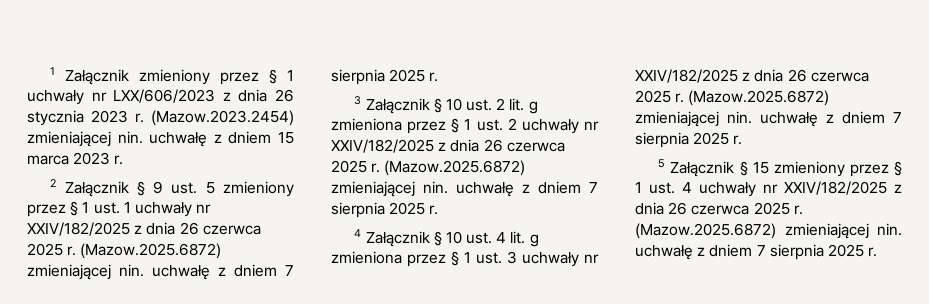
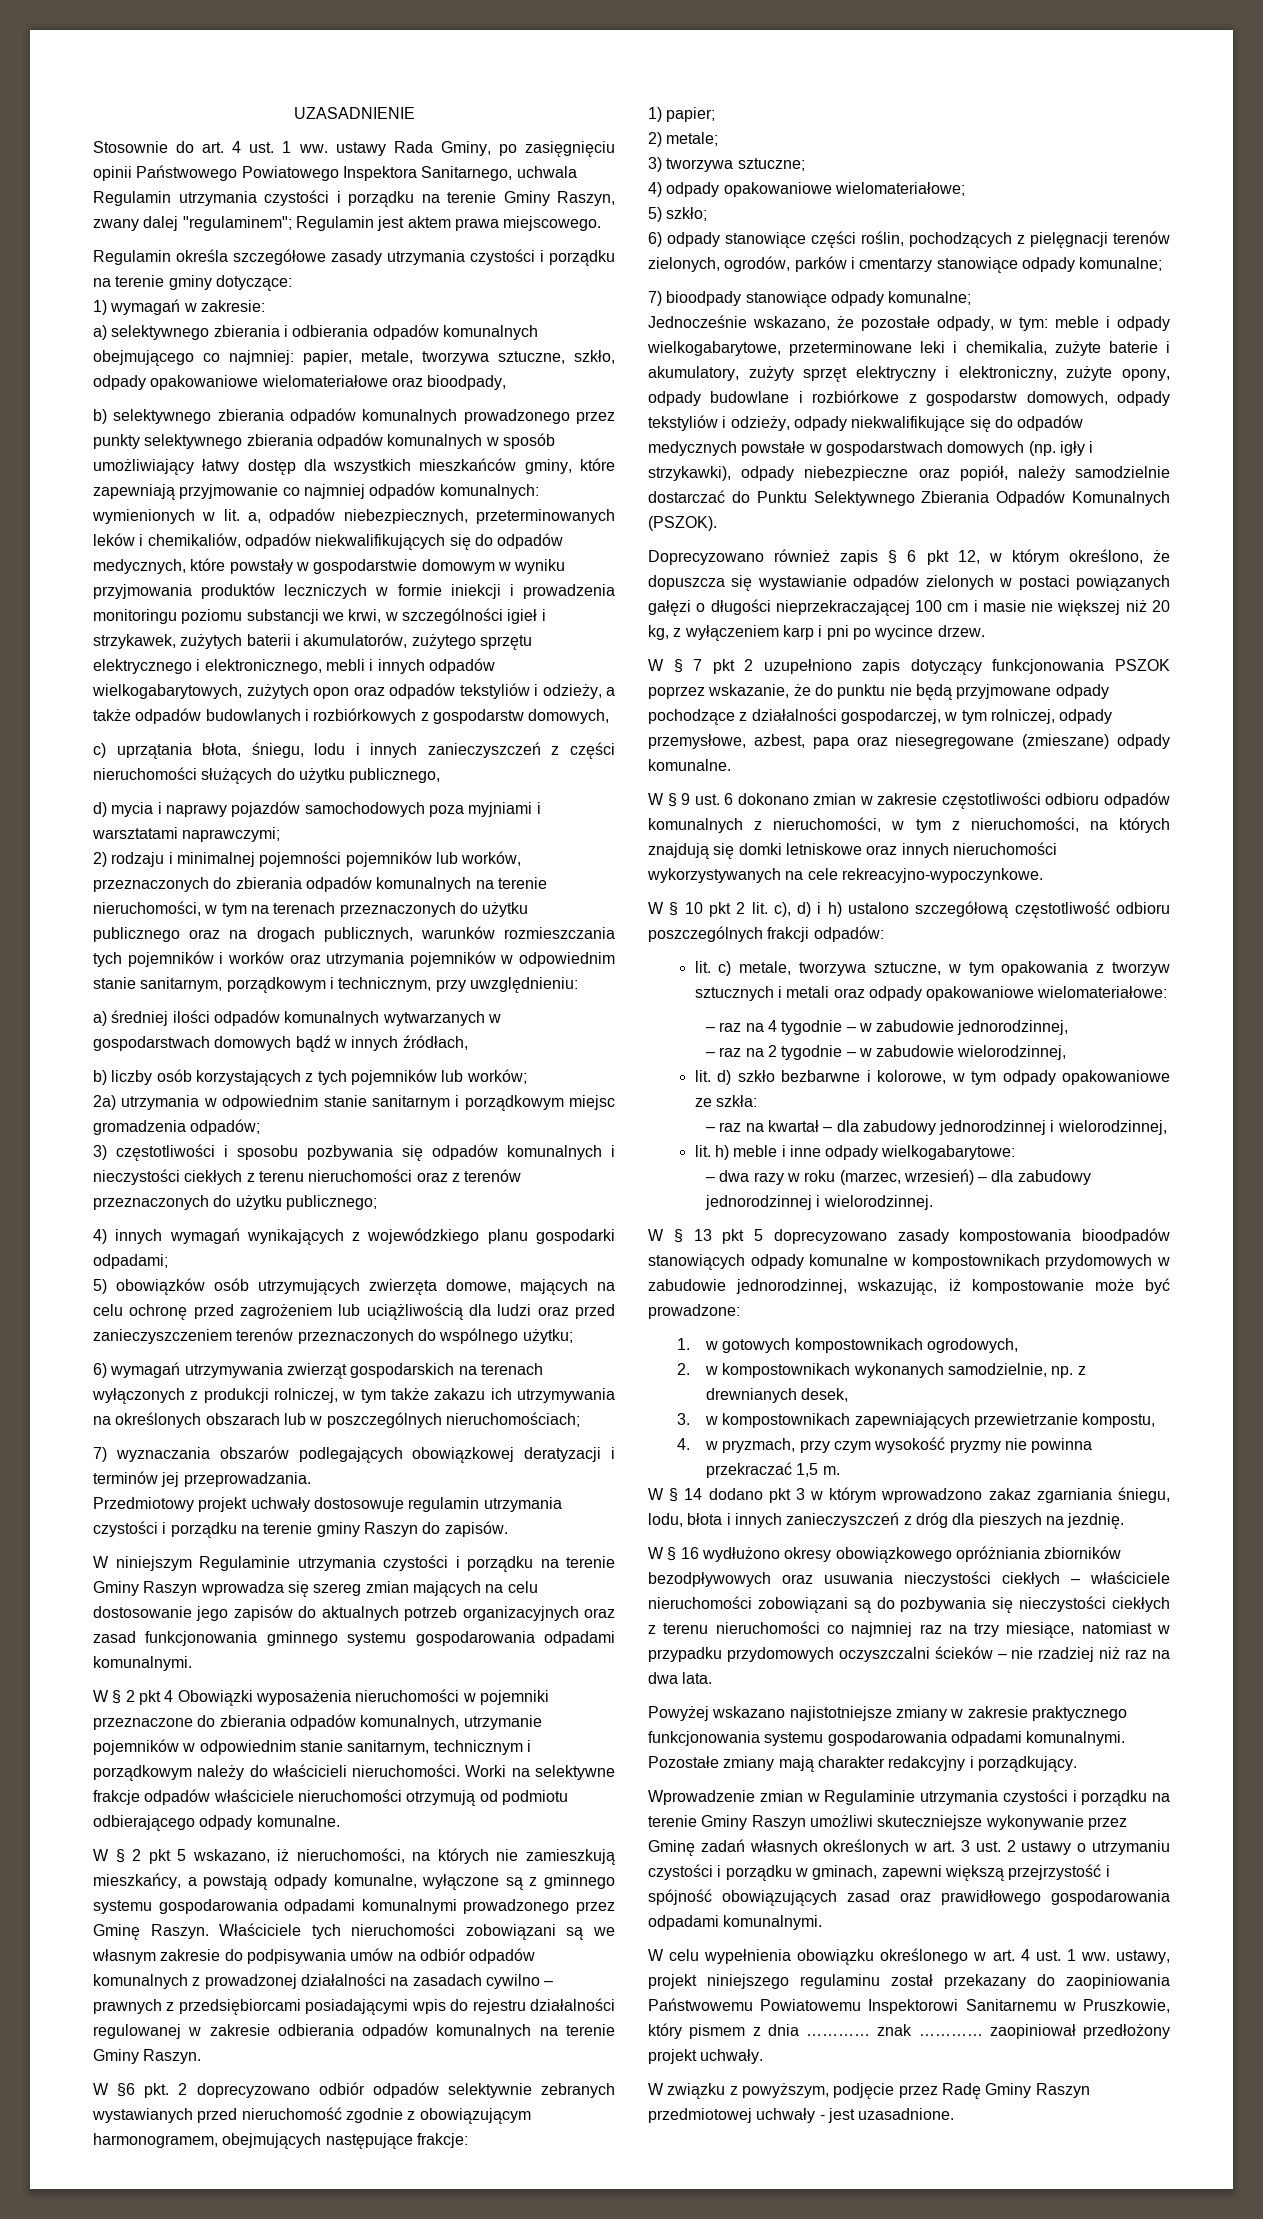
[50,67,294,85] [27,89,294,105] [27,110,294,126] [27,131,294,147] [27,152,124,165] [50,179,294,197] [27,201,212,217] [27,222,261,236] [27,243,222,259] [27,264,294,280] [331,69,439,85] [354,96,538,114] [331,118,599,134] [331,139,565,153] [331,160,526,176] [331,181,598,197] [331,202,439,218] [354,229,539,247] [331,251,599,267] [635,69,869,83] [635,90,830,106] [635,111,902,127] [635,132,743,148] [658,159,902,177] [635,181,902,197] [635,202,803,215] [635,223,902,239] [635,244,878,260] 1 Załącznik zmieniony przez § 1 uchwały nr LXX/606/2023 z dnia 26 stycznia 2023 r. (Mazow.2023.2454) zmieniającej nin. uchwałę z dniem 15 marca 2023 r. // 2 Załącznik § 9 ust. 5 zmieniony przez § 1 ust. 1 uchwały nr XXIV/182/2025 z dnia 26 czerwca 2025 r. (Mazow.2025.6872) zmieniającej nin. uchwałę z dniem 7 sierpnia 2025 r. // 3 Załącznik § 10 ust. 2 lit. g zmieniona przez § 1 ust. 2 uchwały nr XXIV/182/2025 z dnia 26 czerwca 2025 r. (Mazow.2025.6872) zmieniającej nin. uchwałę z dniem 7 sierpnia 2025 r. // 4 Załącznik § 10 ust. 4 lit. g zmieniona przez § 1 ust. 3 uchwały nr XXIV/182/2025 z dnia 26 czerwca 2025 r. (Mazow.2025.6872) zmieniającej nin. uchwałę z dniem 7 sierpnia 2025 r. // 5 Załącznik § 15 zmieniony przez § 1 ust. 4 uchwały nr XXIV/182/2025 z dnia 26 czerwca 2025 r. (Mazow.2025.6872) zmieniającej nin. uchwałę z dniem 7 sierpnia 2025 r. -> [293,107,415,119] [93,141,616,157] [93,165,577,181] [93,190,615,207] [93,216,602,231] [93,249,615,266] [93,275,292,291] [93,299,265,315] [93,324,538,340] [93,350,615,366] [93,375,507,390] [93,408,615,424] [93,433,555,449] [93,458,615,475] [93,483,539,500] [92,508,615,524] [93,533,564,550] [93,558,566,574] [93,583,616,599] [93,608,546,624] [93,633,532,650] [93,658,495,674] [92,683,615,699] [93,708,610,724] [93,742,615,759] [93,767,441,784] [93,801,541,817] [92,827,281,842] [93,851,522,867] [93,876,547,892] [93,901,529,917] [93,926,616,942] [93,951,615,967] [93,977,578,993] [93,1010,501,1026] [93,1035,468,1052] [93,1069,527,1086] [93,1095,615,1111] [93,1119,261,1135] [93,1144,615,1161] [93,1169,522,1185] [93,1195,377,1210] [93,1228,615,1245] [93,1254,168,1269] [93,1278,615,1295] [93,1303,615,1320] [93,1328,573,1344] [93,1362,543,1379] [92,1388,615,1404] [93,1412,580,1428] [93,1446,615,1463] [93,1471,311,1487] [93,1497,562,1512] [93,1521,508,1538] [93,1555,615,1572] [93,1581,538,1597] [93,1605,615,1621] [93,1631,616,1646] [93,1656,192,1671] [93,1689,549,1706] [93,1714,542,1730] [93,1739,531,1755] [93,1764,615,1781] [93,1789,568,1806] [93,1815,340,1831] [93,1848,616,1865] [93,1873,615,1890] [93,1899,616,1914] [93,1923,615,1940] [92,1948,536,1964] [93,1973,554,1989] [93,1998,615,2015] [93,2023,615,2039] [93,2049,202,2064] [93,2082,615,2098] [92,2107,531,2124] [93,2133,468,2149] [648,107,716,122] [648,132,719,147] [648,157,805,172] [648,182,965,197] [648,207,708,222] [648,231,1170,248] [648,256,1163,273] [648,291,972,307] [648,315,1170,331] [647,341,1170,356] [648,366,1170,382] [648,390,1170,406] [648,415,1084,432] [648,441,1094,456] [648,465,1170,481] [648,490,1170,506] [648,516,717,531] [648,549,1170,565] [648,574,1170,591] [648,599,1170,616] [648,625,985,641] [648,659,1170,675] [648,684,1109,700] [648,708,1113,725] [648,734,1170,749] [648,759,731,771] [648,792,1170,809] [648,817,1170,833] [648,842,1057,859] [647,868,1043,883] [648,901,1170,918] [648,926,884,942] [694,961,1170,976] [694,986,1168,1001] [705,1020,1069,1035] [705,1045,1067,1060] [694,1070,1170,1085] [694,1095,757,1107] [705,1120,1167,1135] [694,1145,1016,1160] [705,1169,1091,1185] [704,1195,933,1210] [648,1228,1170,1244] [648,1254,1170,1270] [648,1278,1170,1295] [648,1304,740,1319] [676,1338,1018,1353] [676,1363,1086,1378] [705,1388,849,1403] [676,1413,1156,1429] [676,1437,1093,1453] [705,1462,840,1478] [648,1487,1170,1503] [648,1512,1125,1529] [648,1546,1122,1563] [648,1571,1170,1587] [648,1596,1170,1613] [648,1621,1170,1638] [648,1646,1171,1662] [648,1672,713,1684] [648,1706,1127,1721] [648,1731,1126,1746] [648,1756,1077,1772] [648,1789,1170,1806] [648,1815,1127,1830] [648,1839,1170,1856] [648,1864,1110,1881] [648,1889,1170,1906] [648,1915,823,1930] [648,1948,1170,1965] [648,1974,1170,1989] [648,1998,1170,2014] [648,2023,1170,2039] [648,2049,764,2064] [648,2083,1090,2099] [648,2108,955,2123] UZASADNIENIE // Stosownie do art. 4 ust. 1 ww. ustawy Rada Gminy, po zasięgnięciu opinii Państwowego Powiatowego Inspektora Sanitarnego, uchwala Regulamin utrzymania czystości i porządku na terenie Gminy Raszyn, zwany dalej "regulaminem"; Regulamin jest aktem prawa miejscowego. // Regulamin określa szczegółowe zasady utrzymania czystości i porządku na terenie gminy dotyczące: // 1) wymagań w zakresie: // a) selektywnego zbierania i odbierania odpadów komunalnych obejmującego co najmniej: papier, metale, tworzywa sztuczne, szkło, odpady opakowaniowe wielomateriałowe oraz bioodpady, // b) selektywnego zbierania odpadów komunalnych prowadzonego przez punkty selektywnego zbierania odpadów komunalnych w sposób umożliwiający łatwy dostęp dla wszystkich mieszkańców gminy, które zapewniają przyjmowanie co najmniej odpadów komunalnych: wymienionych w lit. a, odpadów niebezpiecznych, przeterminowanych leków i chemikaliów, odpadów niekwalifikujących się do odpadów medycznych, które powstały w gospodarstwie domowym w wyniku przyjmowania produktów leczniczych w formie iniekcji i prowadzenia monitoringu poziomu substancji we krwi, w szczególności igieł i strzykawek, zużytych baterii i akumulatorów, zużytego sprzętu elektrycznego i elektronicznego, mebli i innych odpadów wielkogabarytowych, zużytych opon oraz odpadów tekstyliów i odzieży, a także odpadów budowlanych i rozbiórkowych z gospodarstw domowych, // c) uprzątania błota, śniegu, lodu i innych zanieczyszczeń z części nieruchomości służących do użytku publicznego, // d) mycia i naprawy pojazdów samochodowych poza myjniami i warsztatami naprawczymi; // 2) rodzaju i minimalnej pojemności pojemników lub worków, przeznaczonych do zbierania odpadów komunalnych na terenie nieruchomości, w tym na terenach przeznaczonych do użytku publicznego oraz na drogach publicznych, warunków rozmieszczania tych pojemników i worków oraz utrzymania pojemników w odpowiednim stanie sanitarnym, porządkowym i technicznym, przy uwzględnieniu: // a) średniej ilości odpadów komunalnych wytwarzanych w gospodarstwach domowych bądź w innych źródłach, // b) liczby osób korzystających z tych pojemników lub worków; // 2a) utrzymania w odpowiednim stanie sanitarnym i porządkowym miejsc gromadzenia odpadów; // 3) częstotliwości i sposobu pozbywania się odpadów komunalnych i nieczystości ciekłych z terenu nieruchomości oraz z terenów przeznaczonych do użytku publicznego; // 4) innych wymagań wynikających z wojewódzkiego planu gospodarki odpadami; // 5) obowiązków osób utrzymujących zwierzęta domowe, mających na celu ochronę przed zagrożeniem lub uciążliwością dla ludzi oraz przed zanieczyszczeniem terenów przeznaczonych do wspólnego użytku; // 6) wymagań utrzymywania zwierząt gospodarskich na terenach wyłączonych z produkcji rolniczej, w tym także zakazu ich utrzymywania na określonych obszarach lub w poszczególnych nieruchomościach; // 7) wyznaczania obszarów podlegających obowiązkowej deratyzacji i terminów jej przeprowadzania. // Przedmiotowy projekt uchwały dostosowuje regulamin utrzymania czystości i porządku na terenie gminy Raszyn do zapisów. // W niniejszym Regulaminie utrzymania czystości i porządku na terenie Gminy Raszyn wprowadza się szereg zmian mających na celu dostosowanie jego zapisów do aktualnych potrzeb organizacyjnych oraz zasad funkcjonowania gminnego systemu gospodarowania odpadami komunalnymi. // W § 2 pkt 4 Obowiązki wyposażenia nieruchomości w pojemniki przeznaczone do zbierania odpadów komunalnych, utrzymanie pojemników w odpowiednim stanie sanitarnym, technicznym i porządkowym należy do właścicieli nieruchomości. Worki na selektywne frakcje odpadów właściciele nieruchomości otrzymują od podmiotu odbierającego odpady komunalne. // W § 2 pkt 5 wskazano, iż nieruchomości, na których nie zamieszkują mieszkańcy, a powstają odpady komunalne, wyłączone są z gminnego systemu gospodarowania odpadami komunalnymi prowadzonego przez Gminę Raszyn. Właściciele tych nieruchomości zobowiązani są we własnym zakresie do podpisywania umów na odbiór odpadów komunalnych z prowadzonej działalności na zasadach cywilno – prawnych z przedsiębiorcami posiadającymi wpis do rejestru działalności regulowanej w zakresie odbierania odpadów komunalnych na terenie Gminy Raszyn. // W §6 pkt. 2 doprecyzowano odbiór odpadów selektywnie zebranych wystawianych przed nieruchomość zgodnie z obowiązującym harmonogramem, obejmujących następujące frakcje: // 1) papier; // 2) metale; // 3) tworzywa sztuczne; // 4) odpady opakowaniowe wielomateriałowe; // 5) szkło; // 6) odpady stanowiące części roślin, pochodzących z pielęgnacji terenów zielonych, ogrodów, parków i cmentarzy stanowiące odpady komunalne; // 7) bioodpady stanowiące odpady komunalne; // Jednocześnie wskazano, że pozostałe odpady, w tym: meble i odpady wielkogabarytowe, przeterminowane leki i chemikalia, zużyte baterie i akumulatory, zużyty sprzęt elektryczny i elektroniczny, zużyte opony, odpady budowlane i rozbiórkowe z gospodarstw domowych, odpady tekstyliów i odzieży, odpady niekwalifikujące się do odpadów medycznych powstałe w gospodarstwach domowych (np. igły i strzykawki), odpady niebezpieczne oraz popiół, należy samodzielnie dostarczać do Punktu Selektywnego Zbierania Odpadów Komunalnych (PSZOK). // Doprecyzowano również zapis § 6 pkt 12, w którym określono, że dopuszcza się wystawianie odpadów zielonych w postaci powiązanych gałęzi o długości nieprzekraczającej 100 cm i masie nie większej niż 20 kg, z wyłączeniem karp i pni po wycince drzew. // W § 7 pkt 2 uzupełniono zapis dotyczący funkcjonowania PSZOK poprzez wskazanie, że do punktu nie będą przyjmowane odpady pochodzące z działalności gospodarczej, w tym rolniczej, odpady przemysłowe, azbest, papa oraz niesegregowane (zmieszane) odpady komunalne. // W § 9 ust. 6 dokonano zmian w zakresie częstotliwości odbioru odpadów komunalnych z nieruchomości, w tym z nieruchomości, na których znajdują się domki letniskowe oraz innych nieruchomości wykorzystywanych na cele rekreacyjno-wypoczynkowe. // W § 10 pkt 2 lit. c), d) i h) ustalono szczegółową częstotliwość odbioru poszczególnych frakcji odpadów: // lit. c) metale, tworzywa sztuczne, w tym opakowania z tworzyw sztucznych i metali oraz odpady opakowaniowe wielomateriałowe: // – raz na 4 tygodnie – w zabudowie jednorodzinnej, // – raz na 2 tygodnie – w zabudowie wielorodzinnej, // lit. d) szkło bezbarwne i kolorowe, w tym odpady opakowaniowe ze szkła: // – raz na kwartał – dla zabudowy jednorodzinnej i wielorodzinnej, // lit. h) meble i inne odpady wielkogabarytowe: // – dwa razy w roku (marzec, wrzesień) – dla zabudowy jednorodzinnej i wielorodzinnej. // W § 13 pkt 5 doprecyzowano zasady kompostowania bioodpadów stanowiących odpady komunalne w kompostownikach przydomowych w zabudowie jednorodzinnej, wskazując, iż kompostowanie może być prowadzone: // 1. w gotowych kompostownikach ogrodowych, // 2. w kompostownikach wykonanych samodzielnie, np. z drewnianych desek, // 3. w kompostownikach zapewniających przewietrzanie kompostu, // 4. w pryzmach, przy czym wysokość pryzmy nie powinna przekraczać 1,5 m. // W § 14 dodano pkt 3 w którym wprowadzono zakaz zgarniania śniegu, lodu, błota i innych zanieczyszczeń z dróg dla pieszych na jezdnię. // W § 16 wydłużono okresy obowiązkowego opróżniania zbiorników bezodpływowych oraz usuwania nieczystości ciekłych – właściciele nieruchomości zobowiązani są do pozbywania się nieczystości ciekłych z terenu nieruchomości co najmniej raz na trzy miesiące, natomiast w przypadku przydomowych oczyszczalni ścieków – nie rzadziej niż raz na dwa lata. // Powyżej wskazano najistotniejsze zmiany w zakresie praktycznego funkcjonowania systemu gospodarowania odpadami komunalnymi. Pozostałe zmiany mają charakter redakcyjny i porządkujący. // Wprowadzenie zmian w Regulaminie utrzymania czystości i porządku na terenie Gminy Raszyn umożliwi skuteczniejsze wykonywanie przez Gminę zadań własnych określonych w art. 3 ust. 2 ustawy o utrzymaniu czystości i porządku w gminach, zapewni większą przejrzystość i spójność obowiązujących zasad oraz prawidłowego gospodarowania odpadami komunalnymi. // W celu wypełnienia obowiązku określonego w art. 4 ust. 1 ww. ustawy, projekt niniejszego regulaminu został przekazany do zaopiniowania Państwowemu Powiatowemu Inspektorowi Sanitarnemu w Pruszkowie, który pismem z dnia ………… znak ………… zaopiniował przedłożony projekt uchwały. // W związku z powyższym, podjęcie przez Radę Gminy Raszyn przedmiotowej uchwały - jest uzasadnione.

